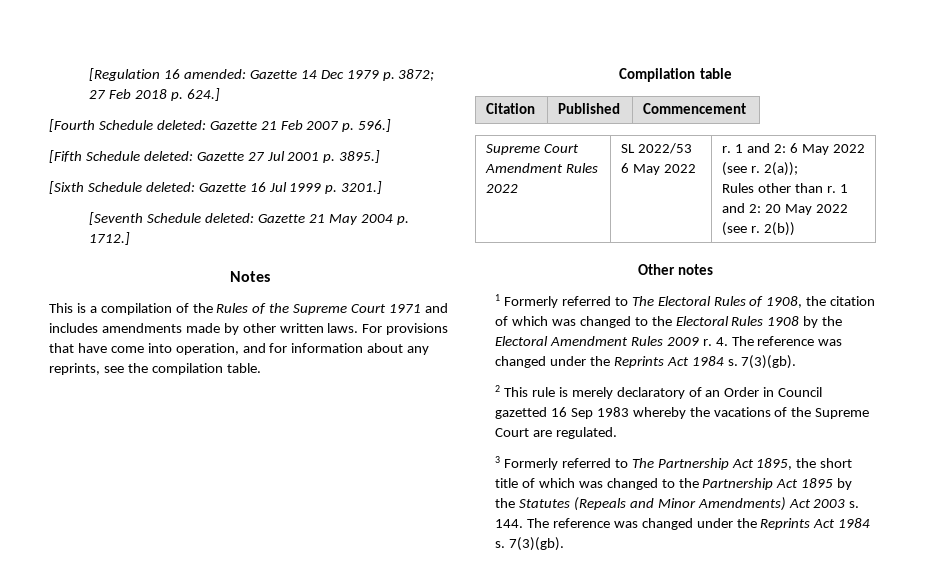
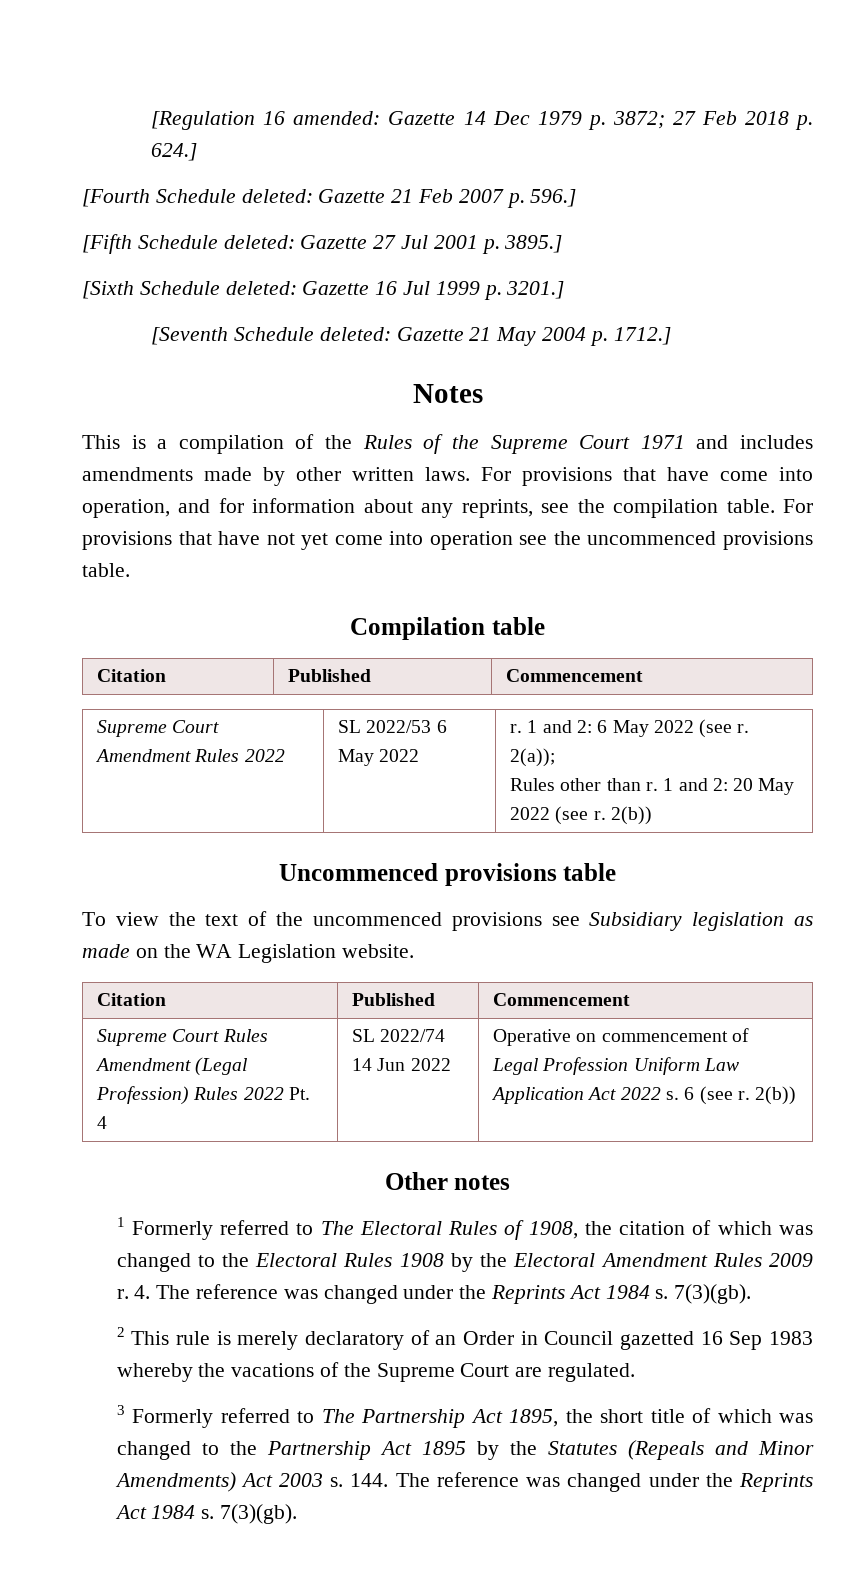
(261, 368) none -> [783,499,813,513] [82,531,813,550] [82,563,130,577] For provisions that have not yet come into operation see the uncommenced provisions table.
(796, 229) none -> [278,863,617,886] [82,911,813,931] [82,944,415,963] [97,993,167,1006] [352,993,436,1006] [493,993,631,1006] [97,1029,268,1046] [95,1057,248,1076] [96,1086,310,1105] [97,1116,108,1129] [352,1029,446,1042] [352,1058,451,1071] [493,1028,749,1046] [492,1057,739,1075] [491,1086,797,1105] // Uncommenced provisions table // To view the text of the uncommenced provisions see Subsidiary legislation as made on the WA Legislation website. // Citation | Published | Commencement // Supreme Court Rules Amendment (Legal Profession) Rules 2022 Pt. 4 | SL 2022/74 14 Jun 2022 | Operative on commencement of Legal Profession Uniform Law Application Act 2022 s. 6 (see r. 2(b))

